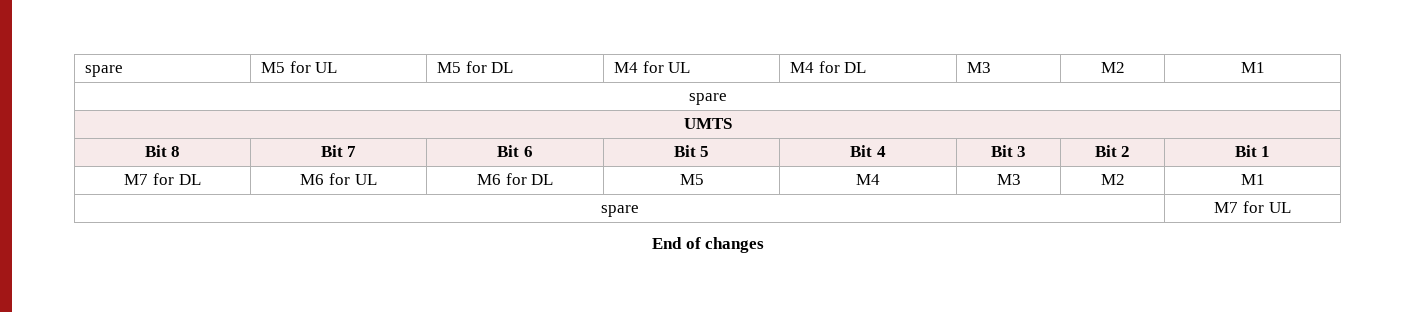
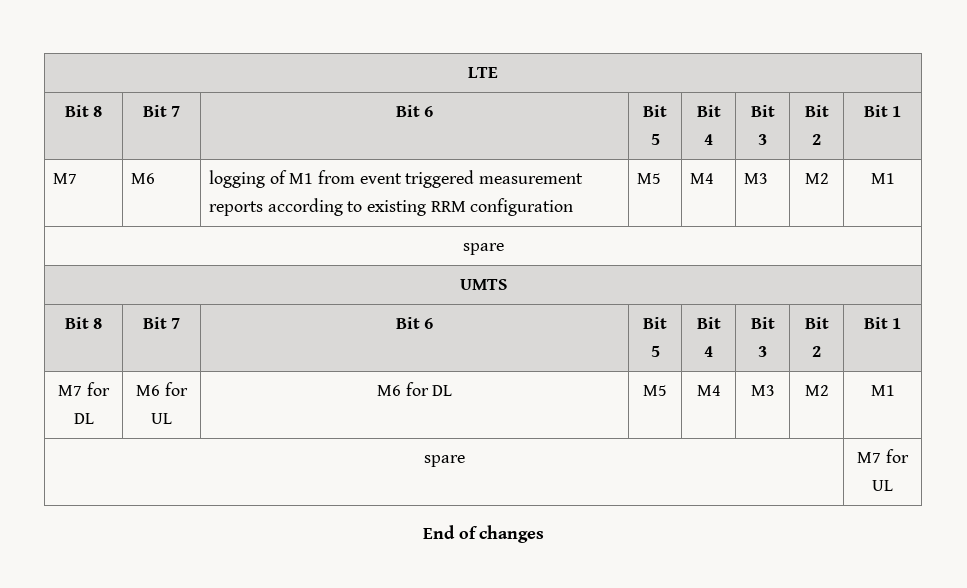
[85,65,124,77] [261,61,338,73] [437,61,514,73] [614,61,691,73] [790,61,867,73] spare | M5 for UL | M5 for DL | M4 for UL | M4 for DL -> [468,67,498,78] [64,105,103,117] [142,105,181,117] [395,105,434,117] [643,105,667,117] [650,134,660,145] [696,105,721,117] [704,134,713,145] [750,105,775,117] [758,134,767,145] [804,105,829,117] [812,134,821,145] [863,105,902,117] [52,173,77,184] [130,173,155,184] [208,170,584,188] [208,198,574,216] [636,173,661,184] [689,173,714,184] LTE // Bit 8 | Bit 7 | Bit 6 | Bit 5 | Bit 4 | Bit 3 | Bit 2 | Bit 1 // M7 | M6 | logging of M1 from event triggered measurement reports according to existing RRM configuration | M5 | M4

